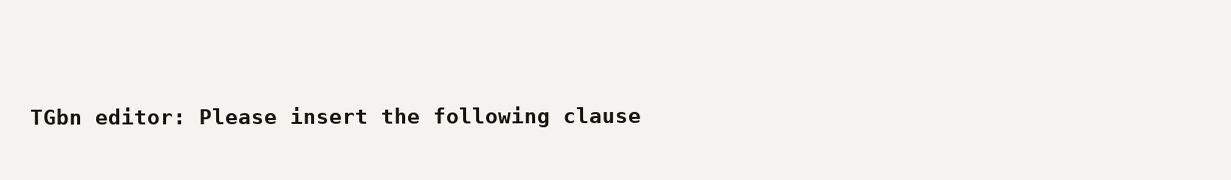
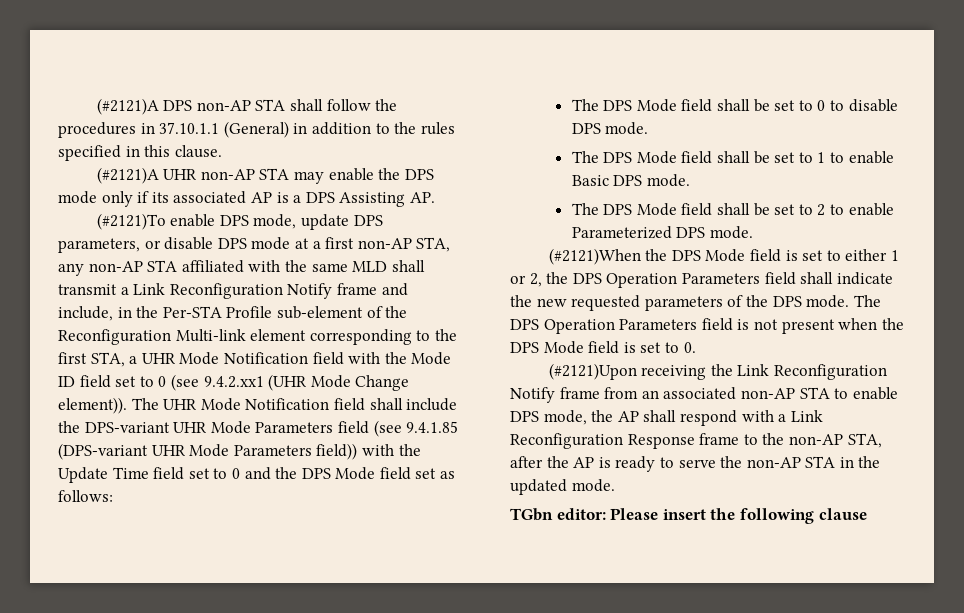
(30, 116) none -> [96,98,398,115] [58,121,455,138] [58,145,222,161] [96,167,434,184] [58,191,435,207] [96,213,383,230] [58,237,451,253] [58,260,425,276] [58,283,408,299] [58,306,408,321] [58,329,457,345] [58,352,452,367] [58,374,410,391] [58,397,458,414] [58,420,459,437] [58,443,421,460] [58,467,456,483] [58,490,113,502] [571,99,898,112] [571,122,649,135] [571,151,894,164] [571,174,690,187] [571,203,894,216] [571,226,753,239] [548,248,899,265] [510,272,893,288] [510,295,881,311] [510,318,904,334] [510,341,696,354] [548,363,888,380] [510,387,898,403] [510,410,823,426] [510,433,882,449] [510,456,881,472] [510,479,615,495] (#2121)A DPS non-AP STA shall follow the procedures in 37.10.1.1 (General) in addition to the rules specified in this clause. // (#2121)A UHR non-AP STA may enable the DPS mode only if its associated AP is a DPS Assisting AP. // (#2121)To enable DPS mode, update DPS parameters, or disable DPS mode at a first non-AP STA, any non-AP STA affiliated with the same MLD shall transmit a Link Reconfiguration Notify frame and include, in the Per-STA Profile sub-element of the Reconfiguration Multi-link element corresponding to the first STA, a UHR Mode Notification field with the Mode ID field set to 0 (see 9.4.2.xx1 (UHR Mode Change element)). The UHR Mode Notification field shall include the DPS-variant UHR Mode Parameters field (see 9.4.1.85 (DPS-variant UHR Mode Parameters field)) with the Update Time field set to 0 and the DPS Mode field set as follows: // The DPS Mode field shall be set to 0 to disable DPS mode. // The DPS Mode field shall be set to 1 to enable Basic DPS mode. // The DPS Mode field shall be set to 2 to enable Parameterized DPS mode. // (#2121)When the DPS Mode field is set to either 1 or 2, the DPS Operation Parameters field shall indicate the new requested parameters of the DPS mode. The DPS Operation Parameters field is not present when the DPS Mode field is set to 0. // (#2121)Upon receiving the Link Reconfiguration Notify frame from an associated non-AP STA to enable DPS mode, the AP shall respond with a Link Reconfiguration Response frame to the non-AP STA, after the AP is ready to serve the non-AP STA in the updated mode. //

